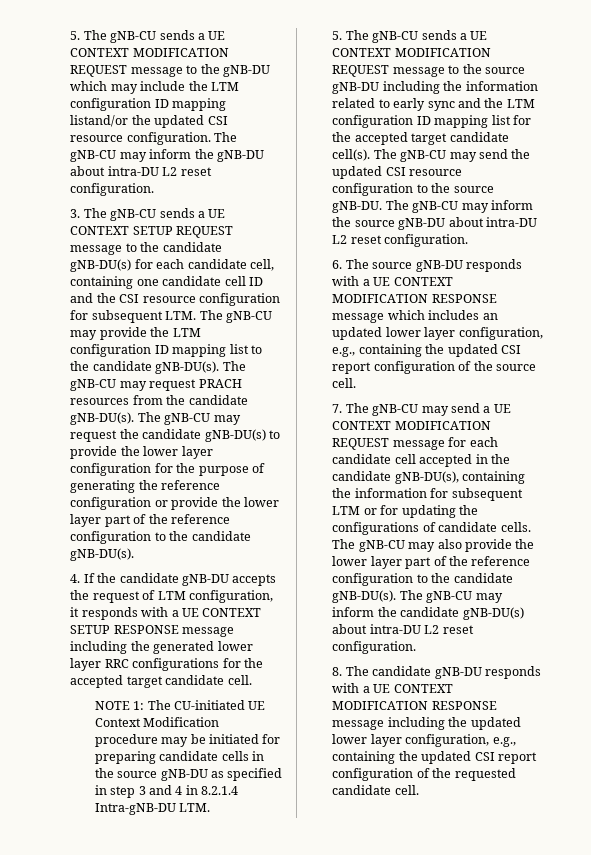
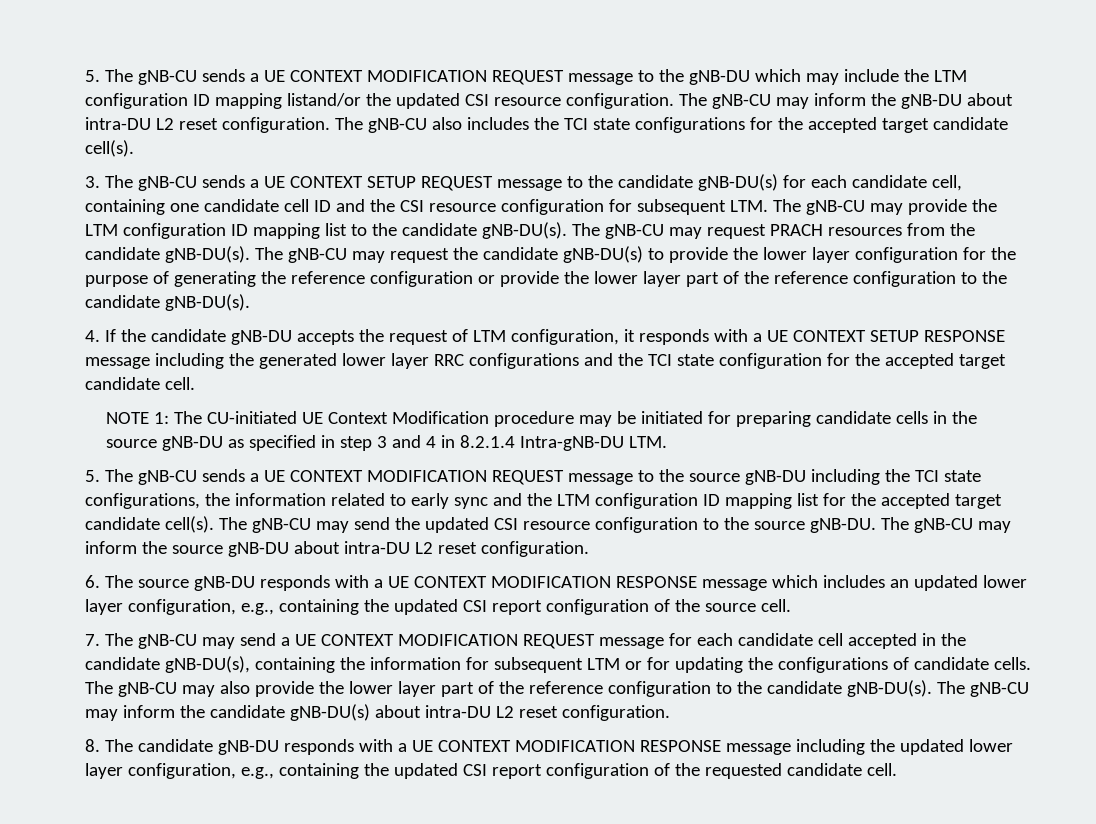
(155, 189) none -> [334,117,1008,133] [84,140,134,157] The gNB-CU also includes the TCI state configurations for the accepted target candidate cell(s).
(220, 664) none -> [583,353,822,369] and the TCI state configuration
(463, 86) none -> [914,470,981,482] [84,493,230,509] TCI state configurations, the

